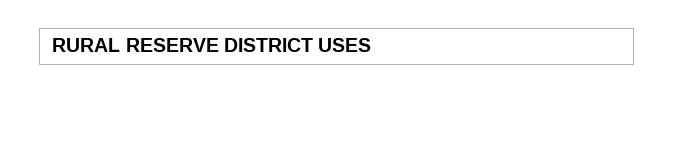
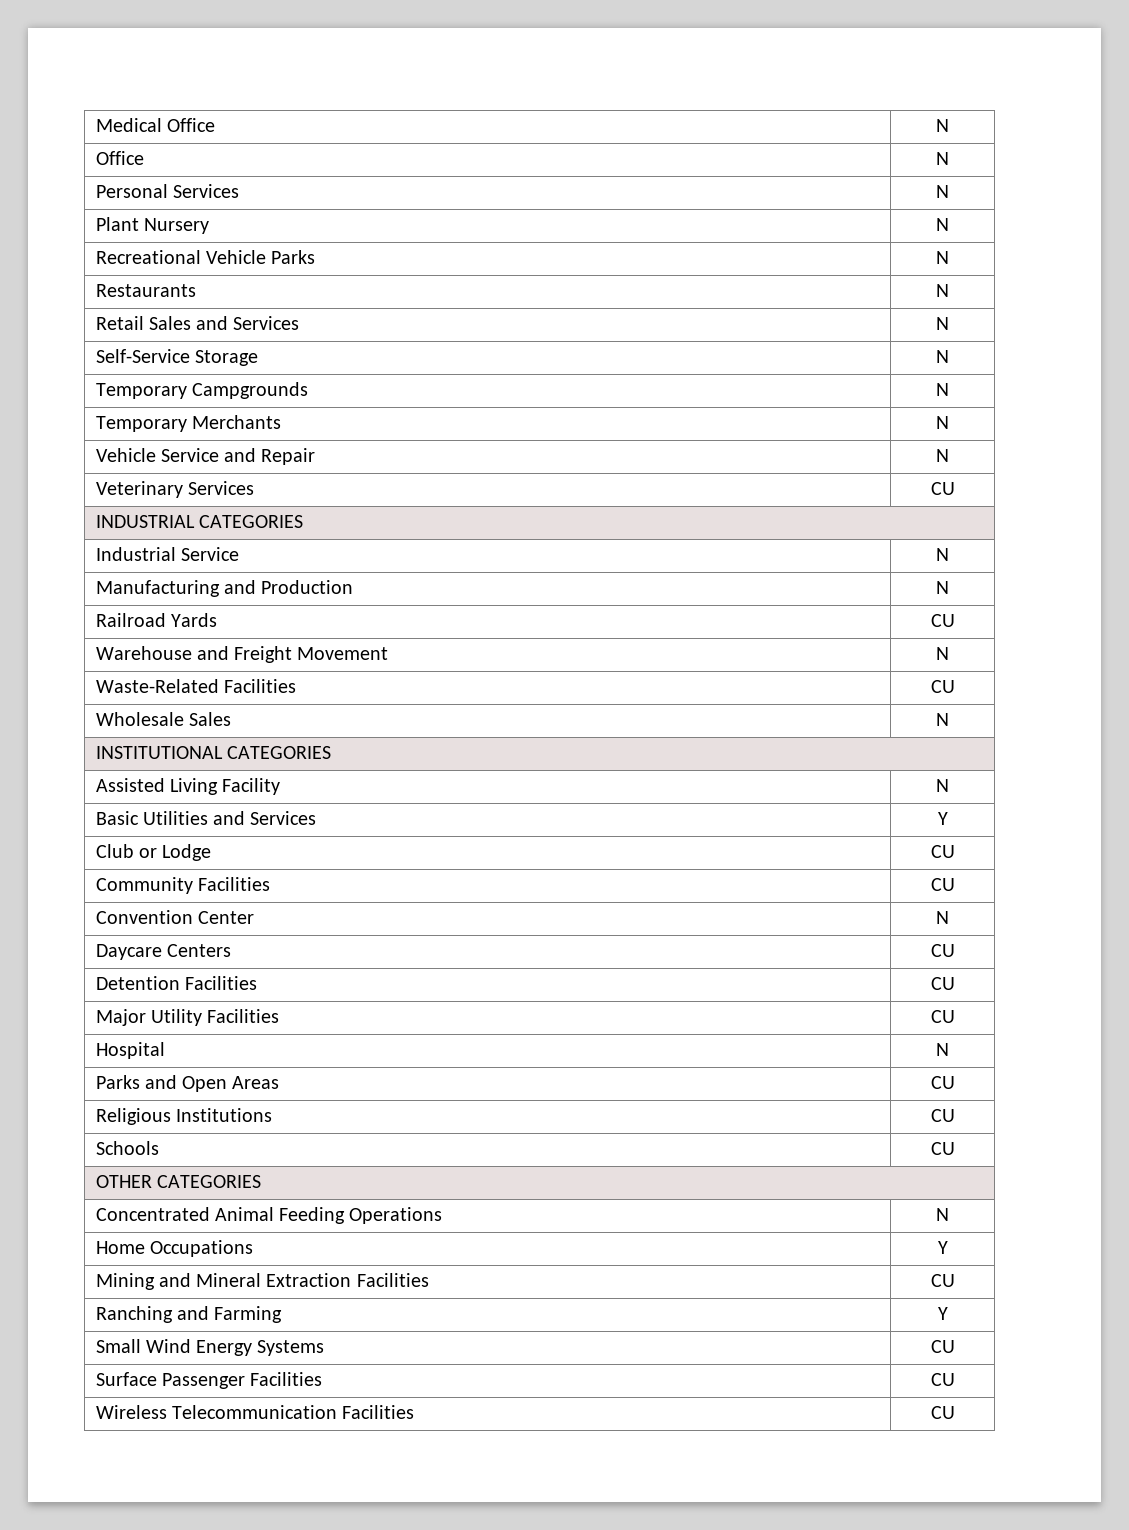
[52,38,372,52] RURAL RESERVE DISTRICT USES -> [95,118,215,132] [936,119,949,132] [95,151,144,165] [936,152,949,165] [95,184,239,198] [936,185,949,198] [95,217,209,234] [936,218,949,231] [95,250,316,264] [936,251,949,264] [95,284,196,297] [936,284,949,297] [95,316,300,330] [936,317,949,330] [95,349,258,366] [936,350,949,363] [95,382,308,399] [936,383,949,396] [95,415,281,432] [936,416,949,429] [95,448,316,465] [936,449,949,462] [95,481,254,498] [930,482,955,495] [95,515,303,528] [95,547,239,561] [936,548,949,561] [95,580,354,597] [936,581,949,594] [95,613,217,627] [930,614,955,627] [95,646,389,663] [936,647,949,660] [95,679,296,693] [930,680,955,693] [95,712,231,726] [936,713,949,726] [95,746,331,759] [95,778,281,795] [936,779,949,792] [95,811,317,825] [937,812,948,825] [95,844,212,861] [930,845,955,858] [95,877,270,894] [930,878,955,891] [95,910,254,924] [936,911,949,924] [95,944,231,960] [930,944,955,957] [95,976,257,990] [930,977,955,990] [95,1009,280,1026] [930,1010,955,1023] [95,1042,165,1059] [936,1043,949,1056] [95,1075,280,1092] [930,1076,955,1089] [95,1108,272,1125] [930,1109,955,1122] [95,1141,159,1155] [930,1142,955,1155] [95,1175,261,1188] [95,1207,443,1224] [936,1208,949,1221] [95,1240,253,1257] [937,1241,948,1254] [95,1273,429,1290] [930,1274,955,1287] [95,1306,283,1323] [937,1307,948,1320] [95,1339,325,1356] [930,1340,955,1353] [95,1372,323,1389] [930,1373,955,1386] [95,1405,415,1419] [930,1406,955,1419] Medical Office | N // Office | N // Personal Services | N // Plant Nursery | N // Recreational Vehicle Parks | N // Restaurants | N // Retail Sales and Services | N // Self-Service Storage | N // Temporary Campgrounds | N // Temporary Merchants | N // Vehicle Service and Repair | N // Veterinary Services | CU // INDUSTRIAL CATEGORIES // Industrial Service | N // Manufacturing and Production | N // Railroad Yards | CU // Warehouse and Freight Movement | N // Waste-Related Facilities | CU // Wholesale Sales | N // INSTITUTIONAL CATEGORIES // Assisted Living Facility | N // Basic Utilities and Services | Y // Club or Lodge | CU // Community Facilities | CU // Convention Center | N // Daycare Centers | CU // Detention Facilities | CU // Major Utility Facilities | CU // Hospital | N // Parks and Open Areas | CU // Religious Institutions | CU // Schools | CU // OTHER CATEGORIES // Concentrated Animal Feeding Operations | N // Home Occupations | Y // Mining and Mineral Extraction Facilities | CU // Ranching and Farming | Y // Small Wind Energy Systems | CU // Surface Passenger Facilities | CU // Wireless Telecommunication Facilities | CU

